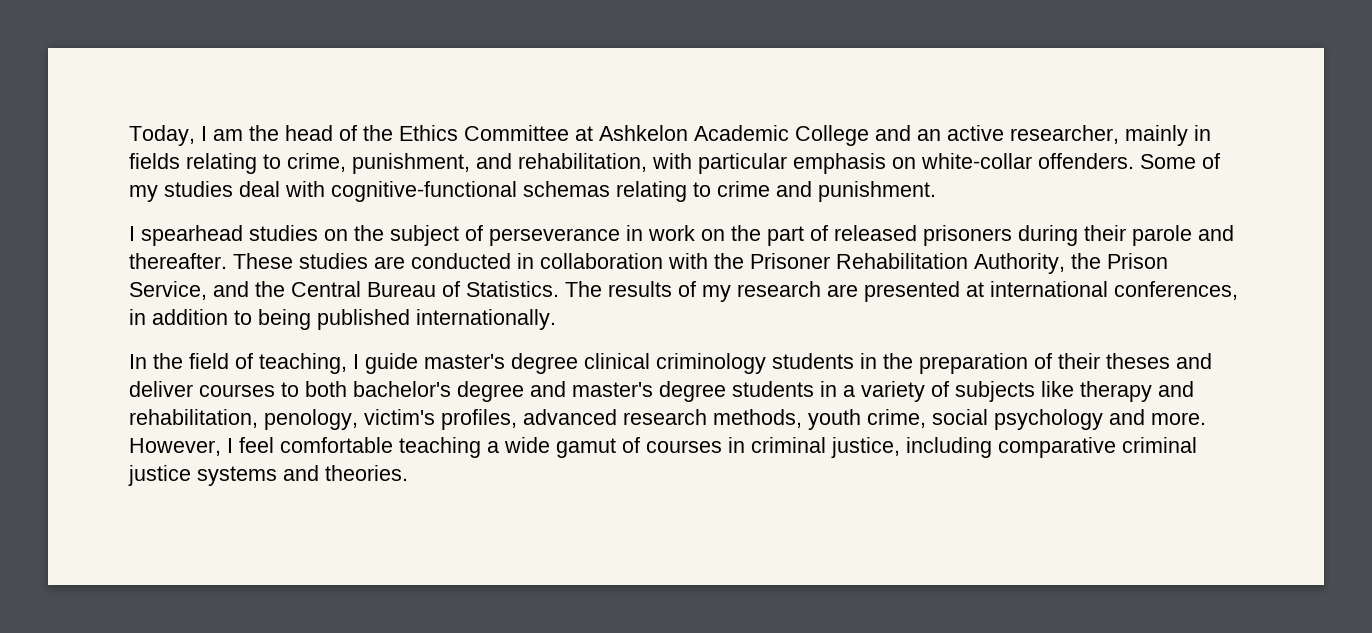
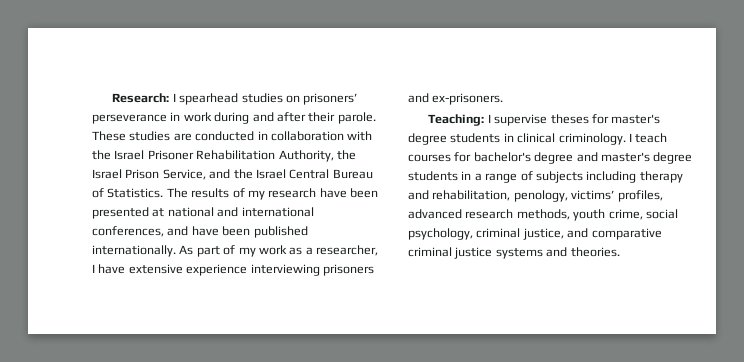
[129,125,1211,146] [129,153,1220,174] [129,181,936,202] [129,225,1234,246] [129,253,227,269] Today, I am the head of the Ethics Committee at Ashkelon Academic College and an active researcher, mainly in fields relating to crime, punishment, and rehabilitation, with particular emphasis on white-collar offenders. Some of my studies deal with cognitive-functional schemas relating to crime and punishment. // I spearhead studies on the subject of perseverance in work on the part of released prisoners during their parole and thereafter. -> [112,93,358,105] [92,112,376,124] Research: I spearhead studies on prisoners’ perseverance in work during and after their parole.
(744, 261) none -> [114,150,145,160] Israel
(1101, 261) none -> [92,169,122,179] Israel
(285, 289) none -> [255,169,286,179] Israel
[827,281,1238,302] [129,309,556,330] [129,353,1212,374] [129,381,347,397] are presented at international conferences, in addition to being published internationally. // In the field of teaching, I guide master's degree clinical criminology students in the preparation of their theses and deliver courses to both -> [319,188,378,198] [92,207,314,219] [92,226,308,238] [92,245,378,257] [92,264,374,276] [408,93,504,105] [428,114,661,126] [408,133,668,145] [408,152,472,162] have been presented at national and international conferences, and have been published internationally. As part of my work as a researcher, I have extensive experience interviewing prisoners and ex-prisoners. // Teaching: I supervise theses for master's degree students in clinical criminology. I teach courses for
[861,381,925,402] variety -> [485,173,518,183] range
[1041,381,1074,397] like -> [586,171,637,183] including
[364,409,435,425] victim's -> [571,190,615,200] victims’
[994,409,1206,430] [129,437,745,458] psychology and more. However, I feel comfortable teaching a wide gamut of courses in -> [408,228,473,240] psychology,
[906,437,992,458] including -> [567,228,589,238] and

